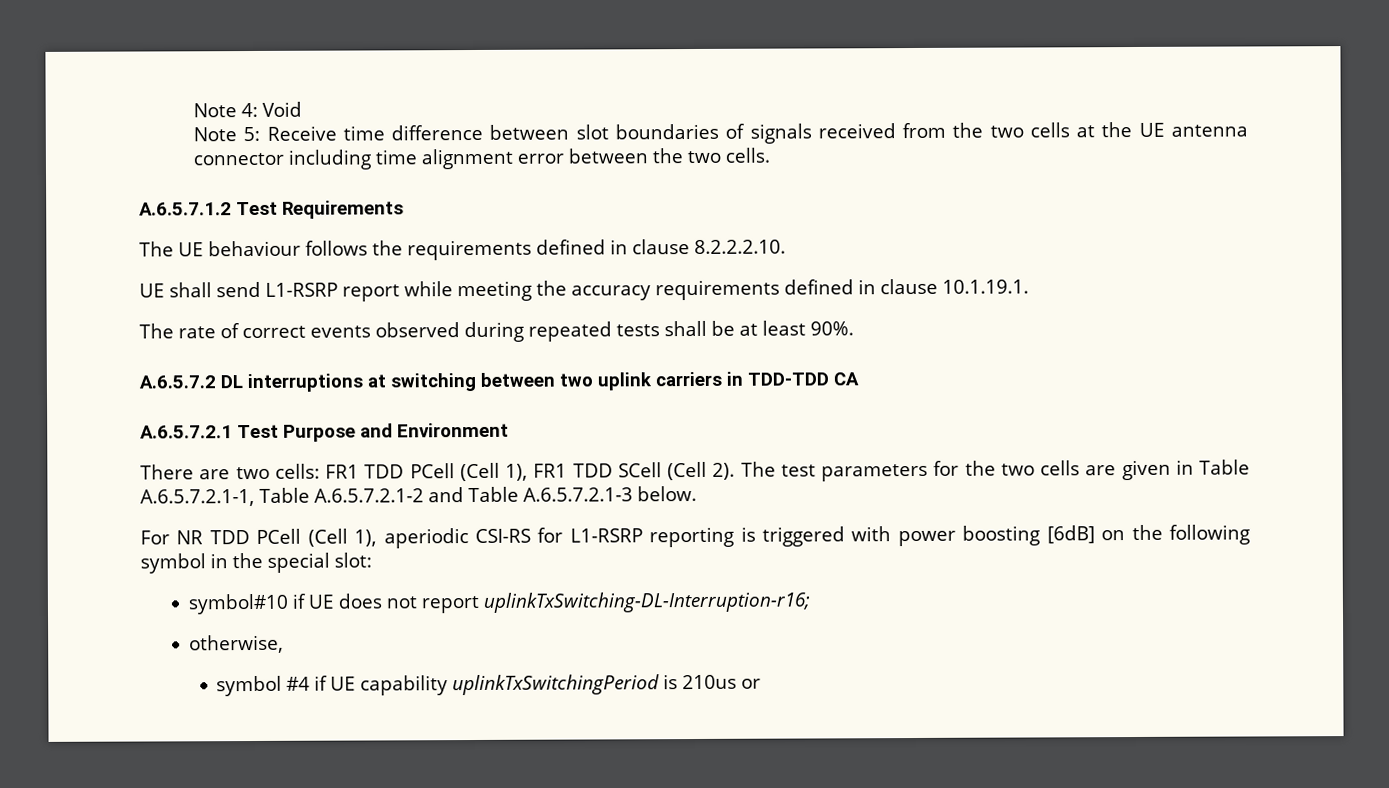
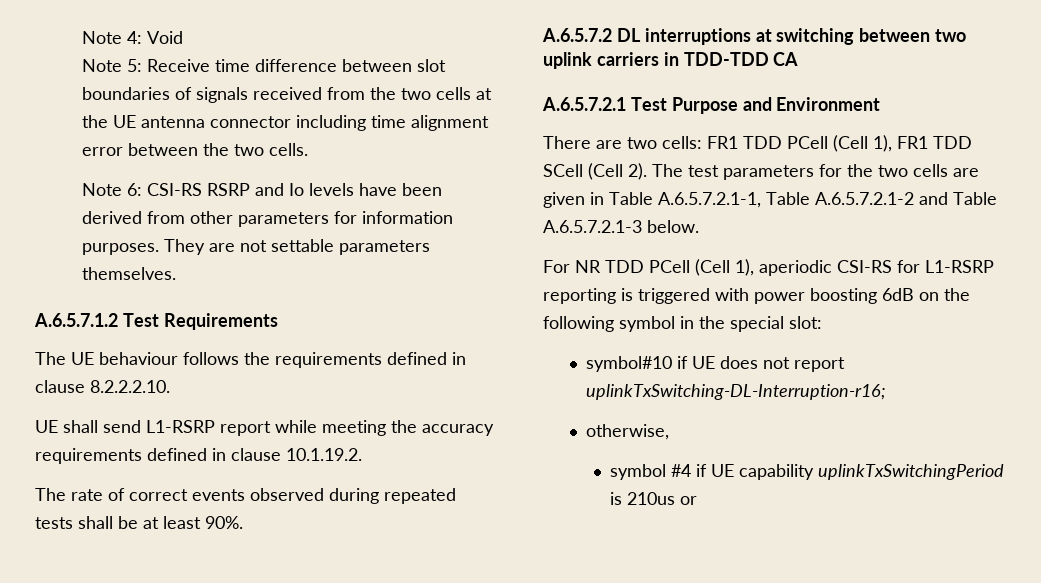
(771, 155) none -> [81,183,442,196] [81,211,453,227] [81,239,430,255] [81,267,176,280] // Note 6: CSI-RS RSRP and Io levels have been derived from other parameters for information purposes. They are not settable parameters themselves.
[942,279,1029,294] 10.1.19.1. -> [286,448,362,461] 10.1.19.2.
[1046,525,1095,544] [6dB] -> [882,288,914,301] 6dB

